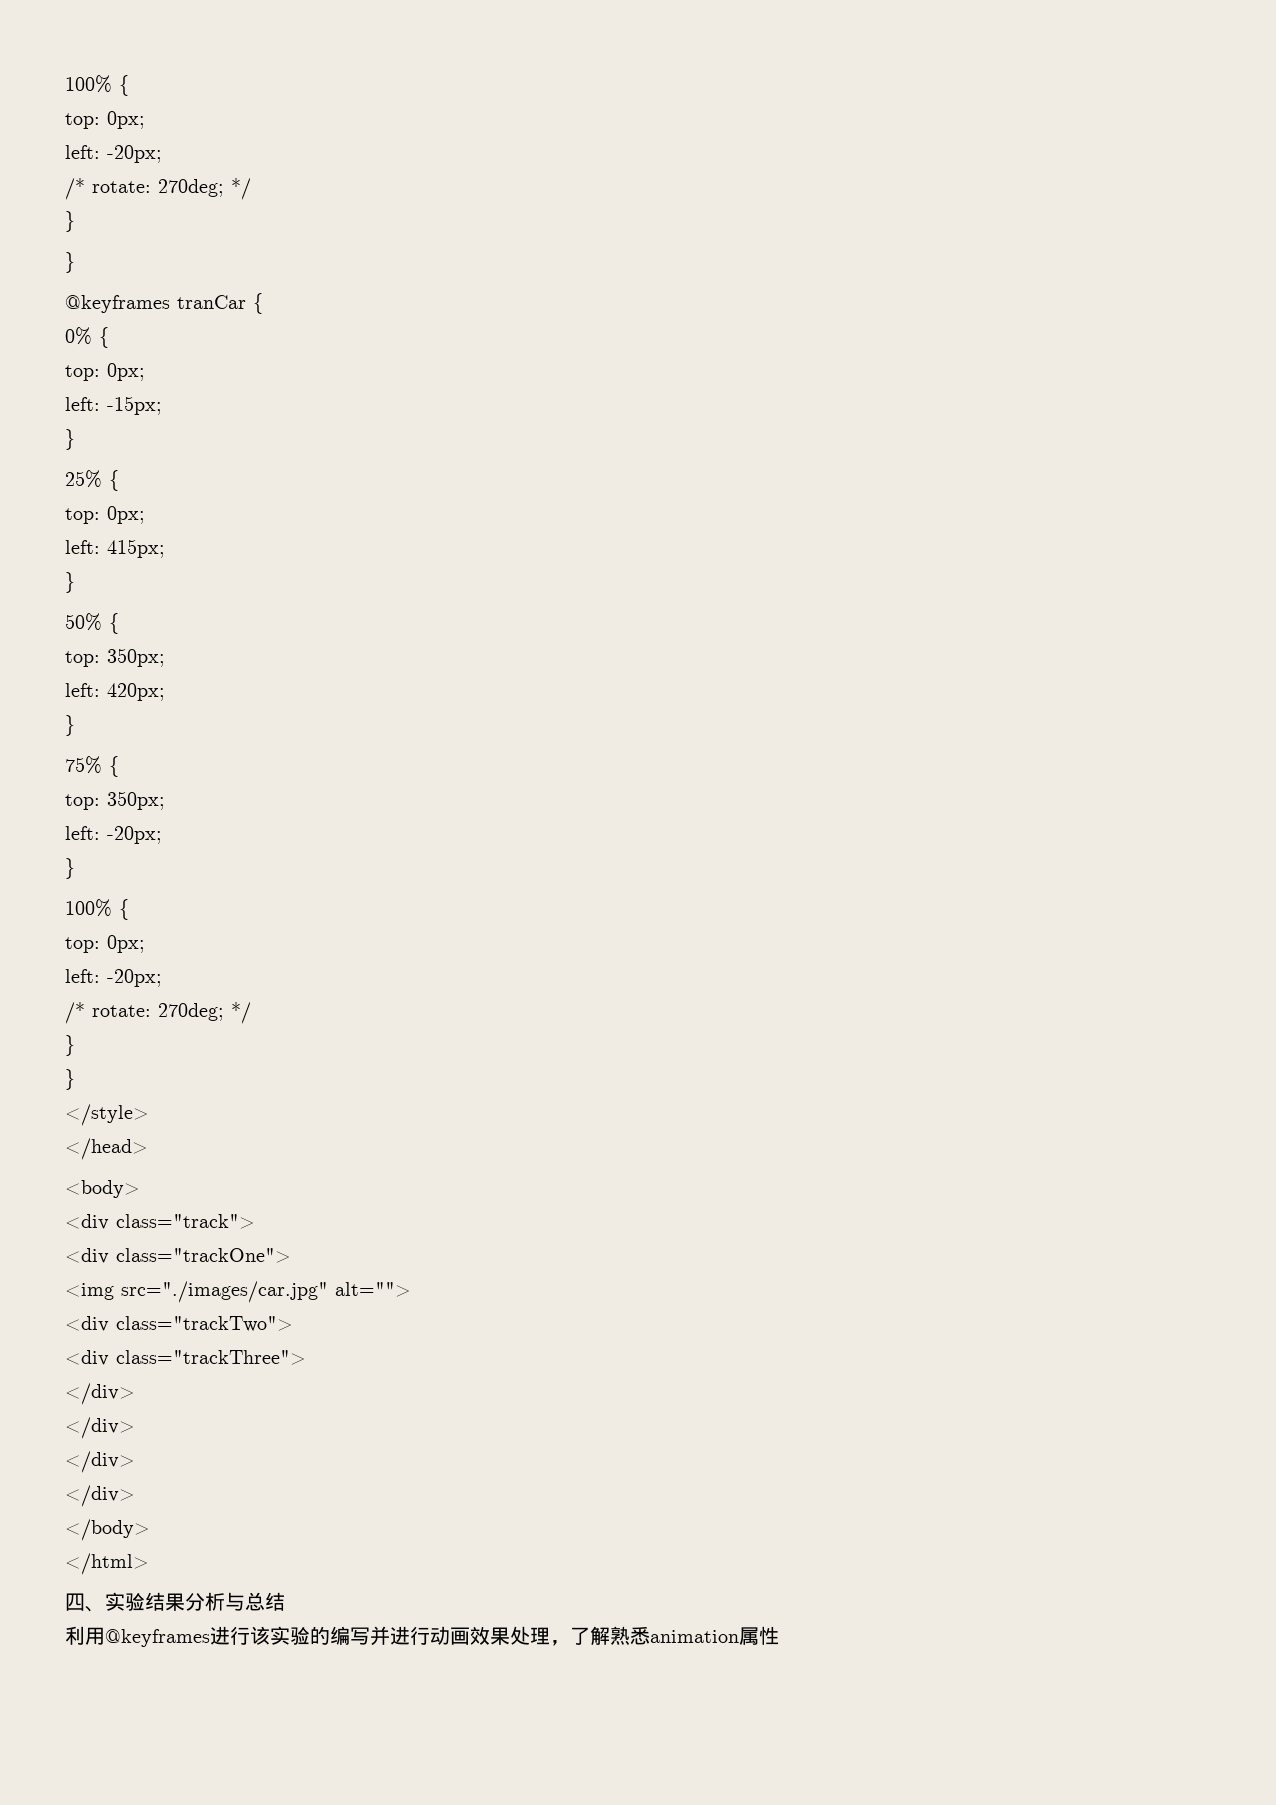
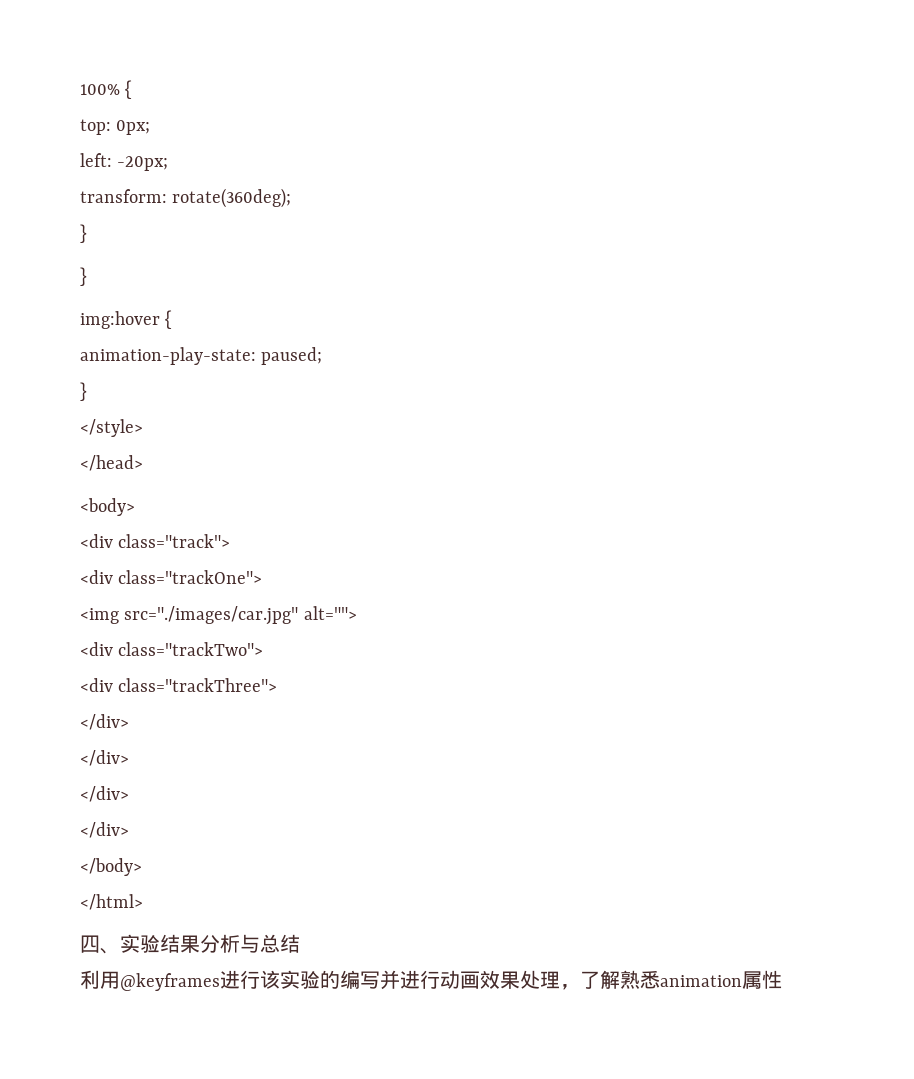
[65,75,129,96] [65,111,145,129] [65,145,162,163] [65,178,251,200] [65,211,75,232] [65,252,75,273] [65,293,263,314] [65,327,109,348] [65,363,145,381] [65,396,162,415] [65,429,75,450] [65,470,119,491] [65,506,145,524] [65,539,165,558] [65,572,75,593] [65,613,119,634] [65,648,165,667] [65,683,165,701] [65,715,75,736] [65,756,119,777] [65,791,165,810] [65,826,162,844] [65,858,75,879] [65,899,129,920] [65,935,145,953] [65,969,162,987] [65,1002,251,1024] [65,1035,75,1056] 100% { // top: 0px; // left: -20px; // /* rotate: 270deg; */ // } // } // @keyframes tranCar { // 0% { // top: 0px; // left: -15px; // } // 25% { // top: 0px; // left: 415px; // } // 50% { // top: 350px; // left: 420px; // } // 75% { // top: 350px; // left: -20px; // } // 100% { // top: 0px; // left: -20px; // /* rotate: 270deg; */ // } -> [80,80,133,99] [80,119,151,135] [80,153,169,171] [80,188,292,208] [80,224,87,243] [80,267,87,286] [80,310,173,329] [80,347,323,365] 100% { // top: 0px; // left: -20px; // transform: rotate(360deg); // } // } // img:hover { // animation-play-state: paused;

